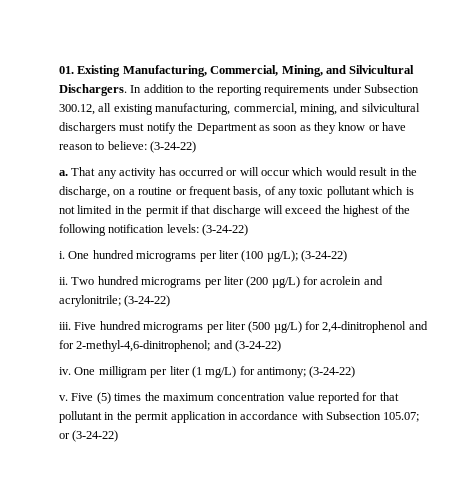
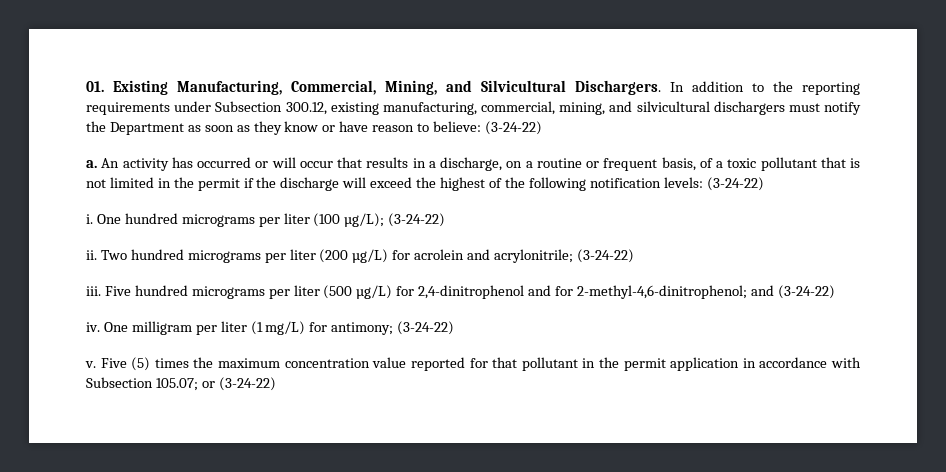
[98,103,112,112] all -> (327, 108) none
[71,167,117,179] That any -> [101,158,120,168] An
[292,167,417,176] which would result in the -> [337,157,436,168] that results in a
[278,189,297,198] any -> [716,161,723,168] a
[372,186,404,195] which -> [820,157,846,168] that
[191,205,211,214] that -> [256,177,277,188] the

